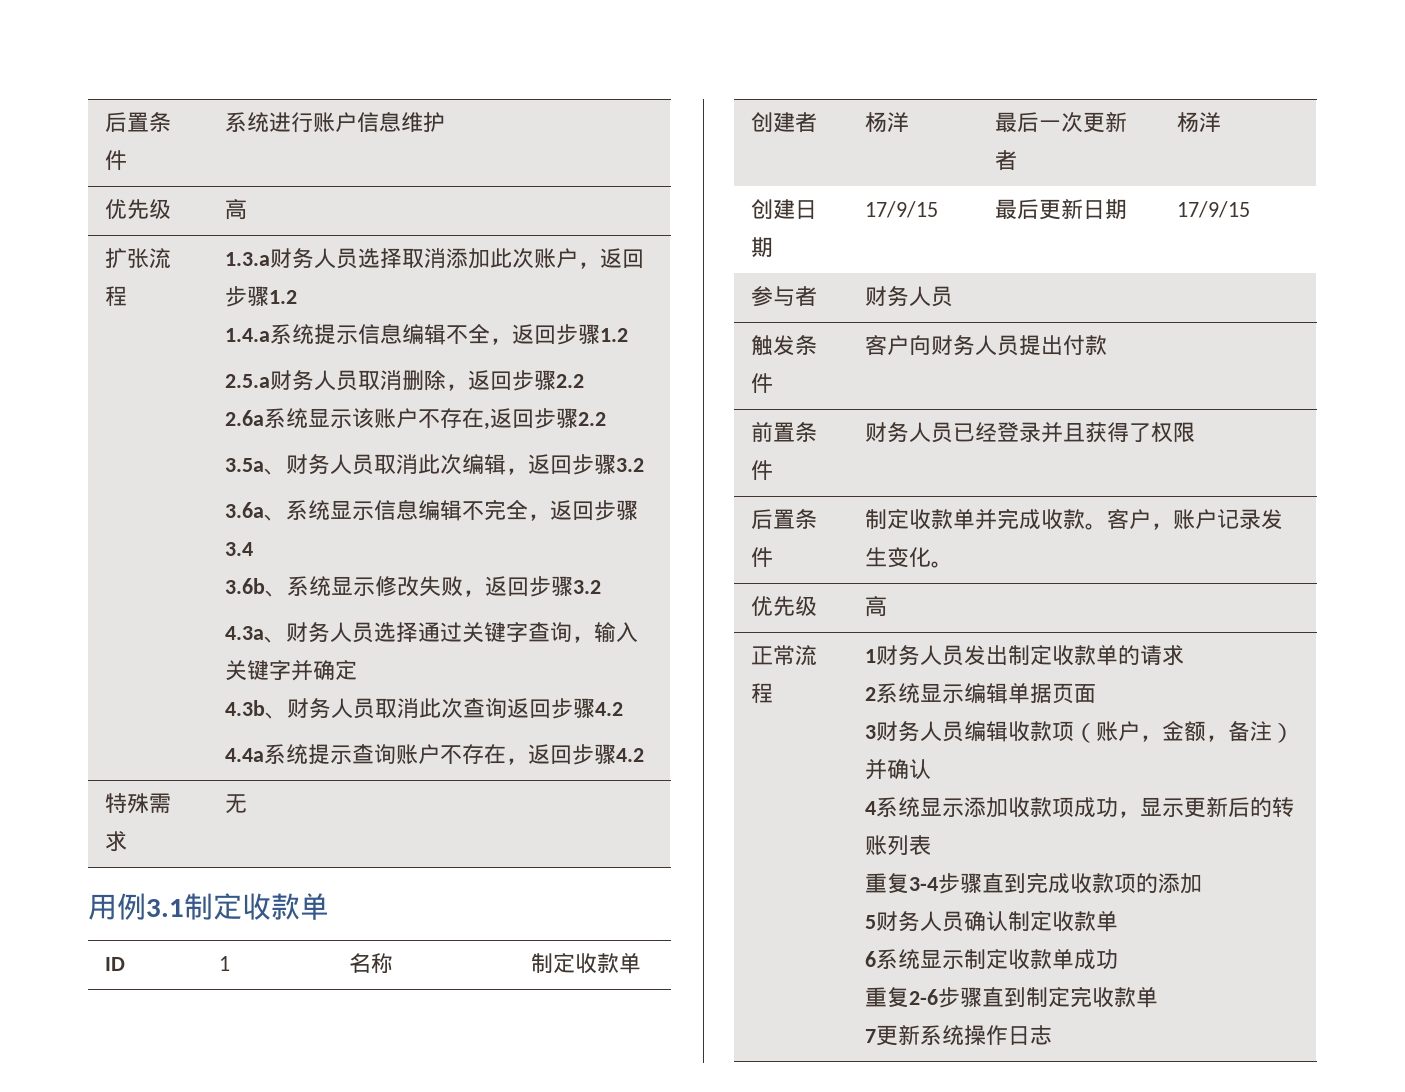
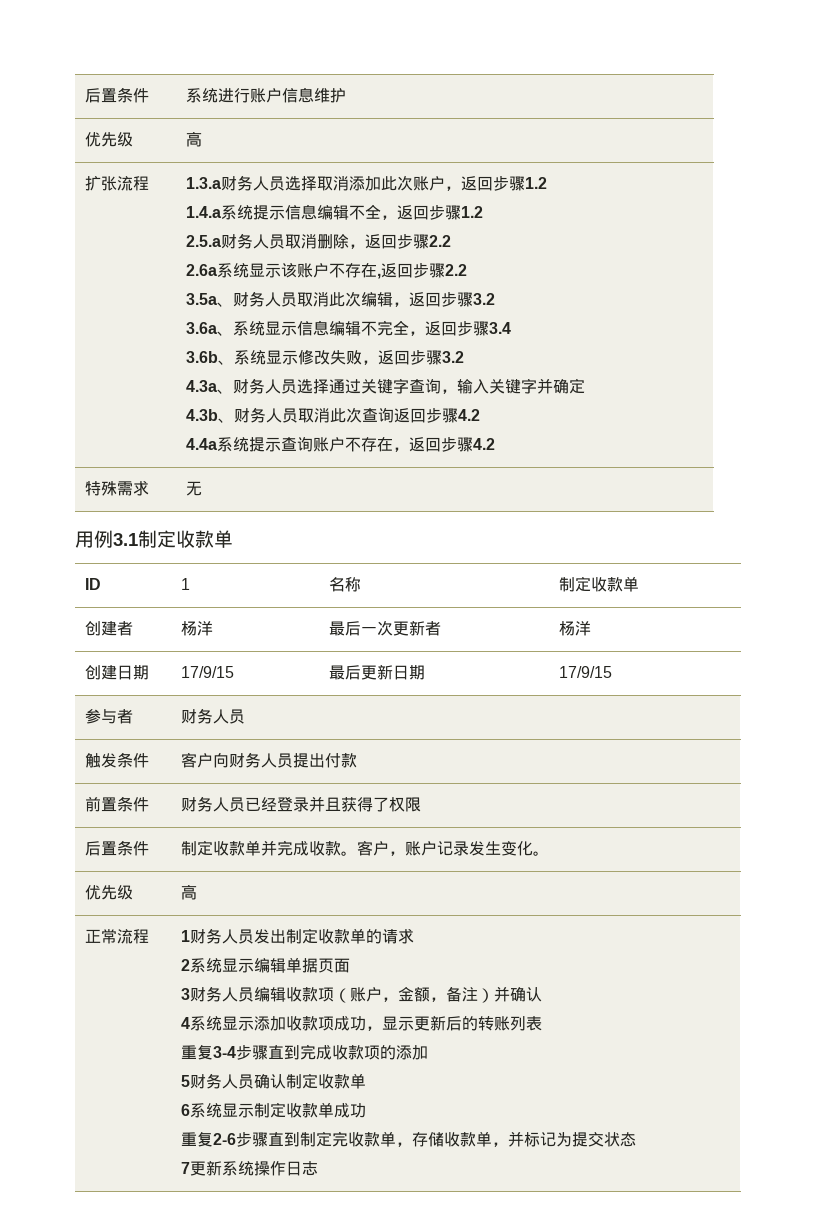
(1159, 997) none -> [395,1131,636,1147] ，存储收款单，并标记为提交状态

